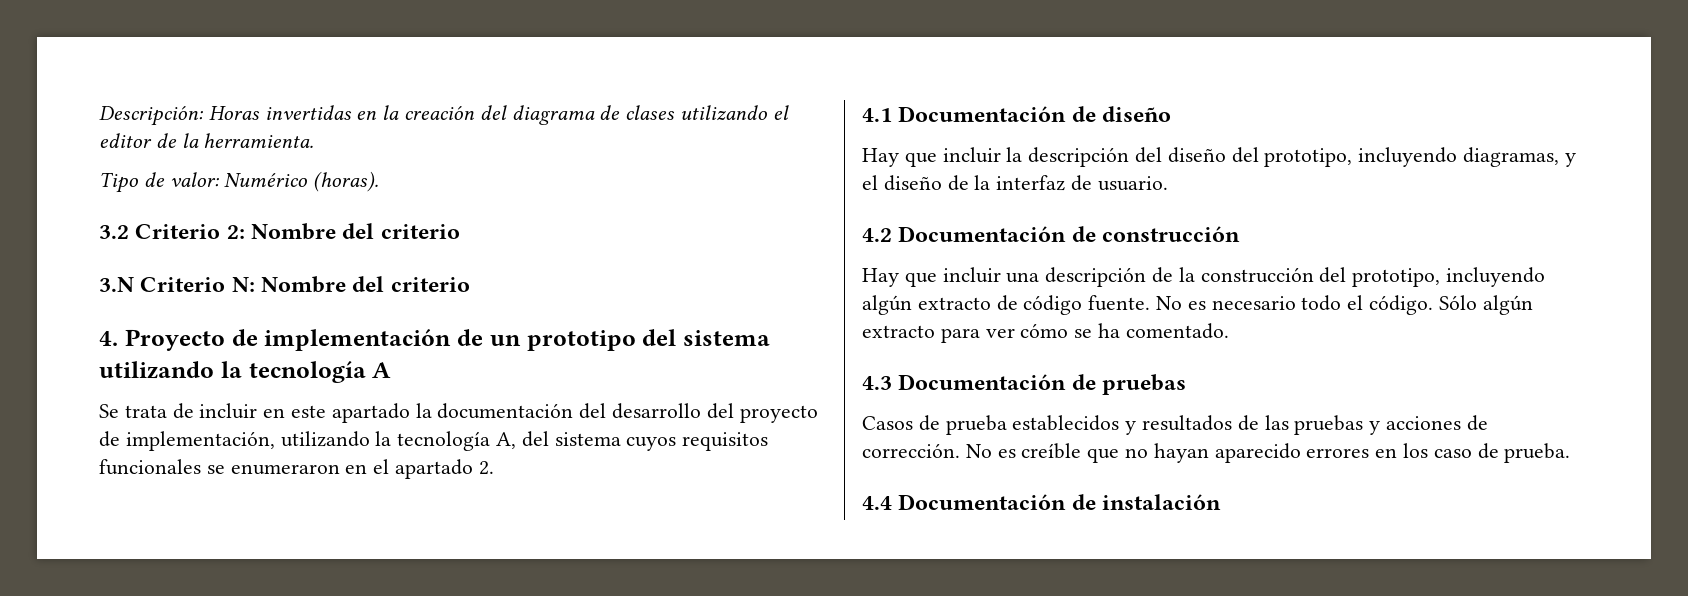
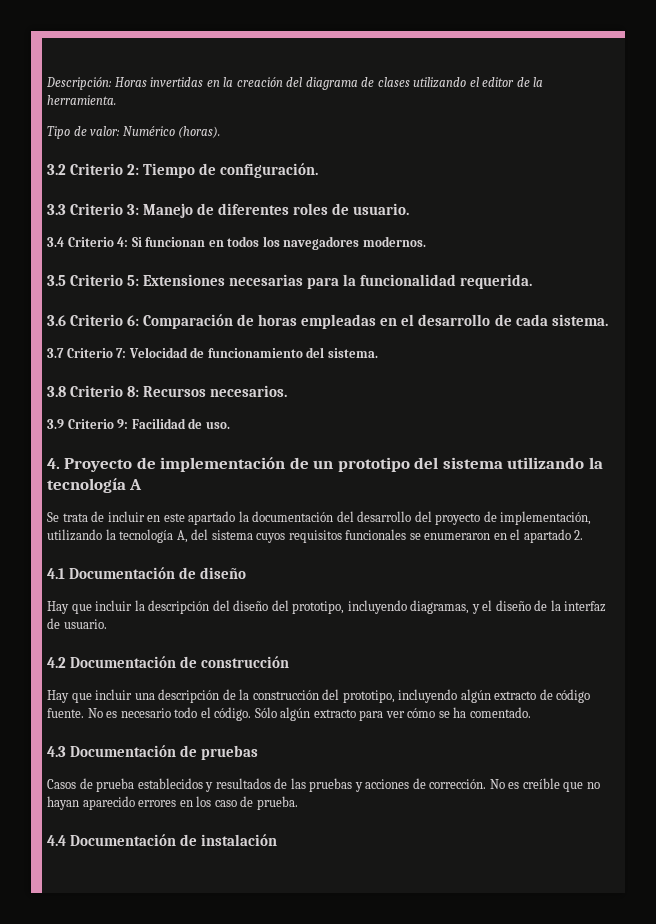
[251,223,460,240] [99,276,470,293] Nombre del criterio // 3.N Criterio N: Nombre del criterio -> [143,163,319,178] [47,203,410,218] [47,236,426,250] [47,274,533,289] [47,314,608,329] [47,347,378,358] [47,385,288,397] [47,418,230,429] Tiempo de configuración. // 3.3 Criterio 3: Manejo de diferentes roles de usuario. // 3.4 Criterio 4: Si funcionan en todos los navegadores modernos. // 3.5 Criterio 5: Extensiones necesarias para la funcionalidad requerida. // 3.6 Criterio 6: Comparación de horas empleadas en el desarrollo de cada sistema. // 3.7 Criterio 7: Velocidad de funcionamiento del sistema. // 3.8 Criterio 8: Recursos necesarios. // 3.9 Criterio 9: Facilidad de uso.

